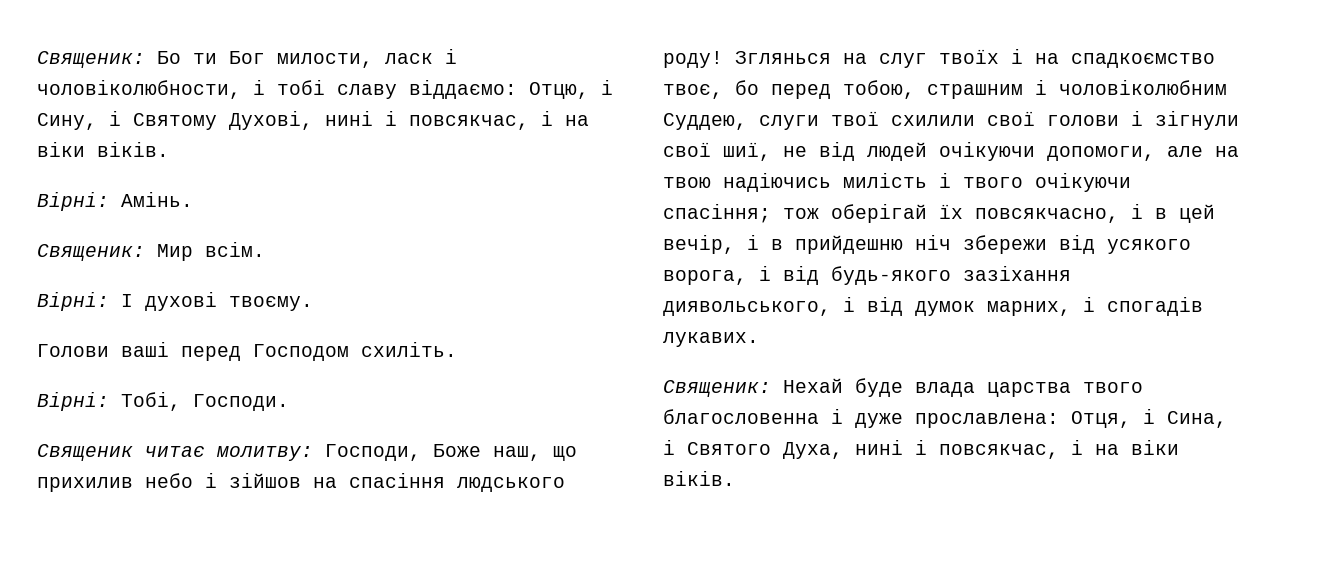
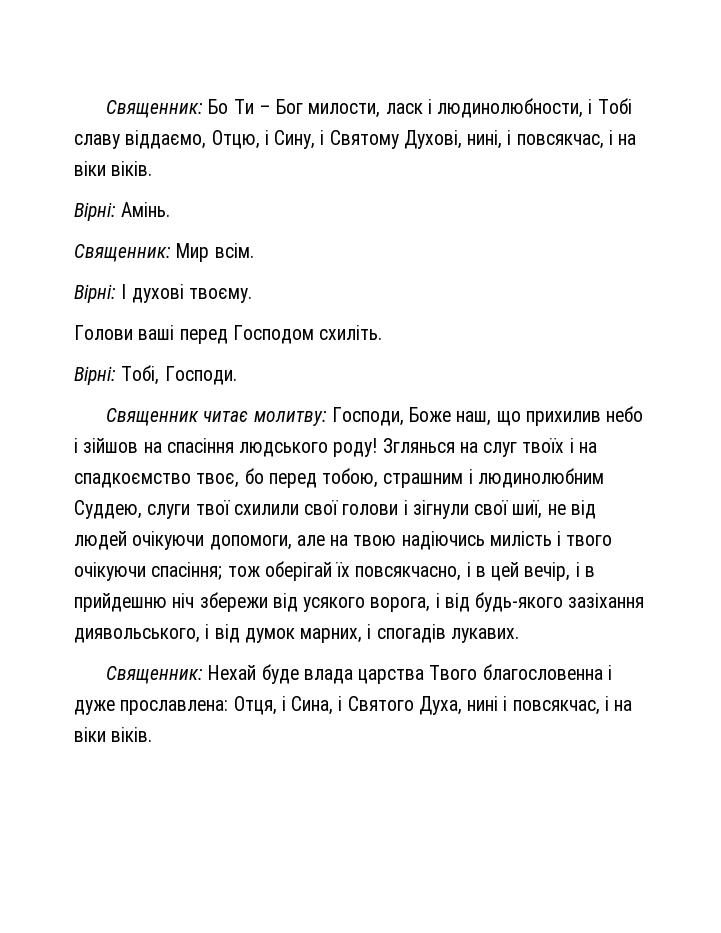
[37,49,457,68] [37,80,517,99] Священик: Бо ти Бог милости, ласк і чоловіколюбности, і тобі славу віддаємо: -> [106,98,632,118] [74,130,207,149] Священник: Бо Ти – Бог милости, ласк і людинолюбности, і Тобі славу віддаємо,
[325,111,373,126] нині -> [467,130,503,149] нині,
[37,244,145,261] Священик: -> [74,244,171,262] Священник:
[37,444,133,461] Священик -> [106,408,200,426] Священник
[1059,80,1227,95] чоловіколюбним -> [477,468,604,488] людинолюбним
[663,380,771,397] Священик: -> [106,666,204,684] Священник:
[1083,382,1143,393] твого -> [429,665,478,680] Твого

